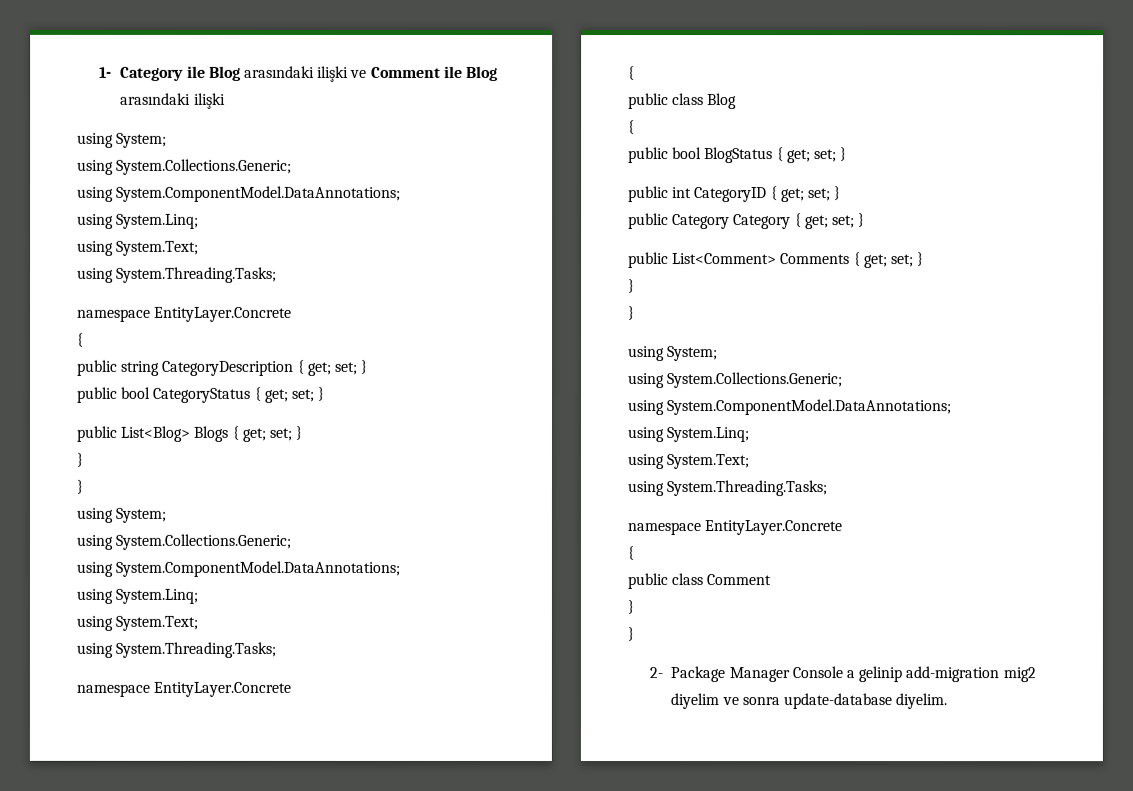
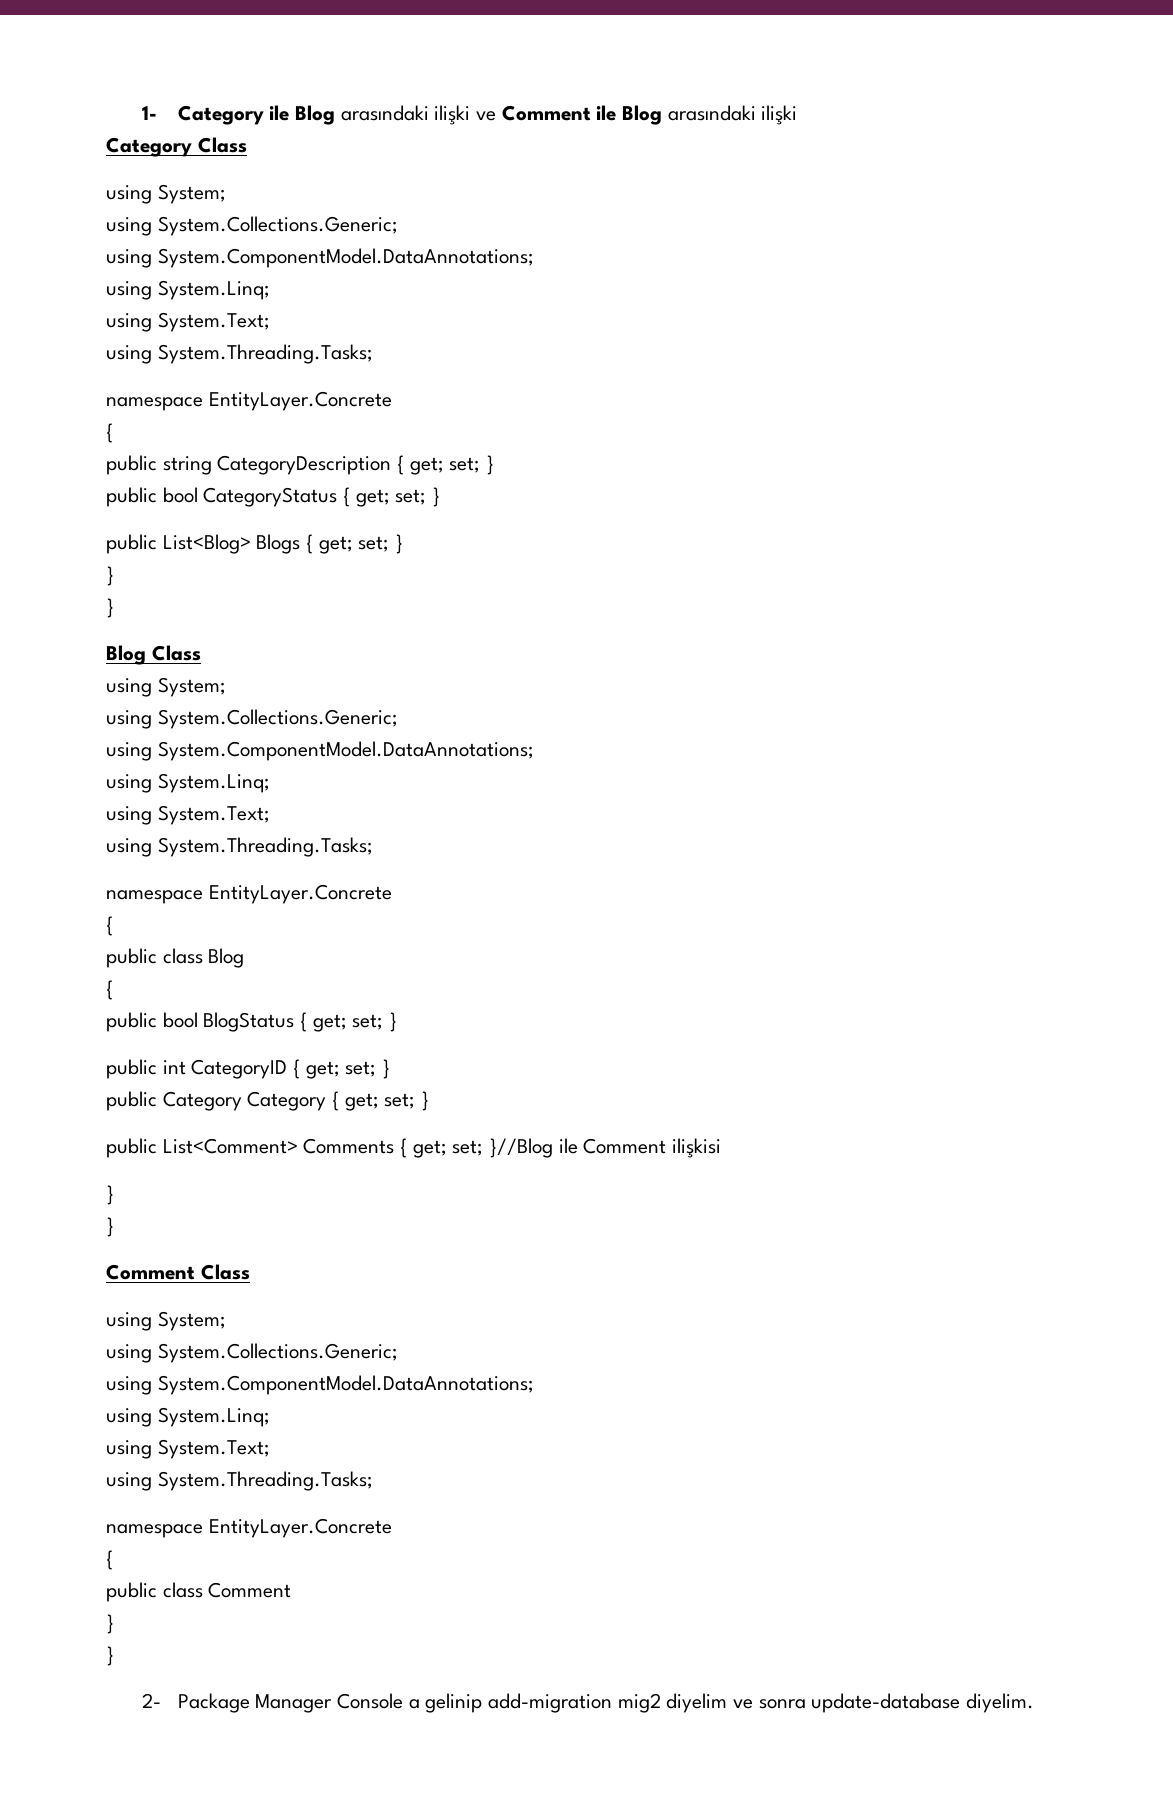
(226, 100) none -> [106,137,247,157] // Category Class
(83, 486) none -> [106,645,201,665] // Blog Class
[917,252,925,267] [628,279,635,294] [628,306,635,321] } // } // } -> [489,1138,722,1158] [106,1185,114,1205] [106,1217,114,1237] [106,1264,250,1280] }//Blog ile Comment ilişkisi // } // } // Comment Class

